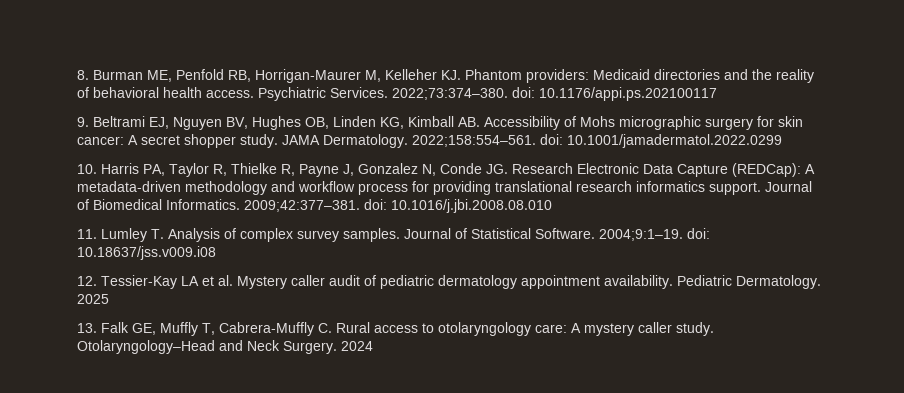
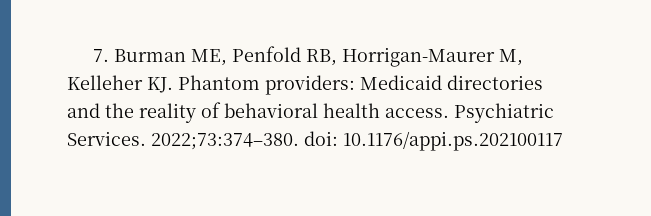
[77,70,89,80] 8. -> [92,49,109,62] 7.
[77,116,803,130] [77,134,782,148] [77,163,815,177] [77,181,812,195] [77,199,552,213] [77,228,710,242] [77,246,216,260] [77,275,821,289] [77,294,109,304] [77,322,714,336] [77,340,373,354] // 9. Beltrami EJ, Nguyen BV, Hughes OB, Linden KG, Kimball AB. Accessibility of Mohs micrographic surgery for skin cancer: A secret shopper study. JAMA Dermatology. 2022;158:554–561. doi: 10.1001/jamadermatol.2022.0299 // 10. Harris PA, Taylor R, Thielke R, Payne J, Gonzalez N, Conde JG. Research Electronic Data Capture (REDCap): A metadata-driven methodology and workflow process for providing translational research informatics support. Journal of Biomedical Informatics. 2009;42:377–381. doi: 10.1016/j.jbi.2008.08.010 // 11. Lumley T. Analysis of complex survey samples. Journal of Statistical Software. 2004;9:1–19. doi: 10.18637/jss.v009.i08 // 12. Tessier-Kay LA et al. Mystery caller audit of pediatric dermatology appointment availability. Pediatric Dermatology. 2025 // 13. Falk GE, Muffly T, Cabrera-Muffly C. Rural access to otolaryngology care: A mystery caller study. Otolaryngology–Head and Neck Surgery. 2024 -> (563, 141) none

